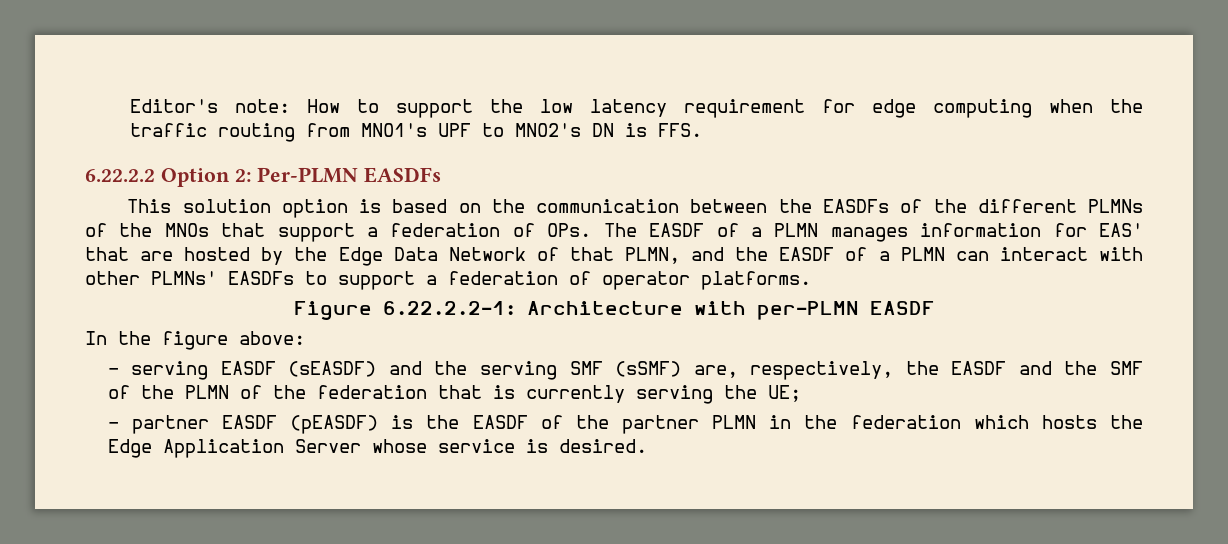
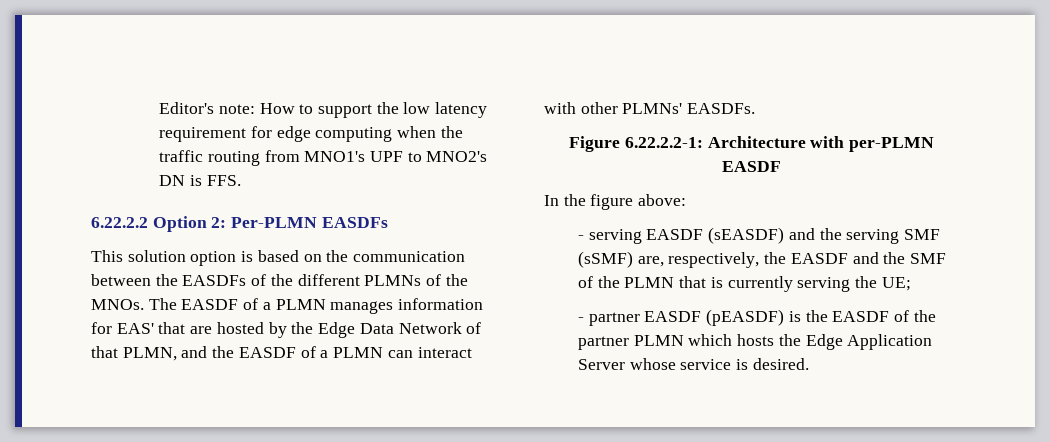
[164,223,592,242] MNOs that support a federation of OPs. -> [91,299,144,310] MNOs.
[228,271,811,290] EASDFs to support a federation of operator platforms. -> [687,103,756,114] EASDFs.
[239,385,427,399] of the federation -> (675, 282) none
[769,415,961,429] in the federation -> (684, 340) none

